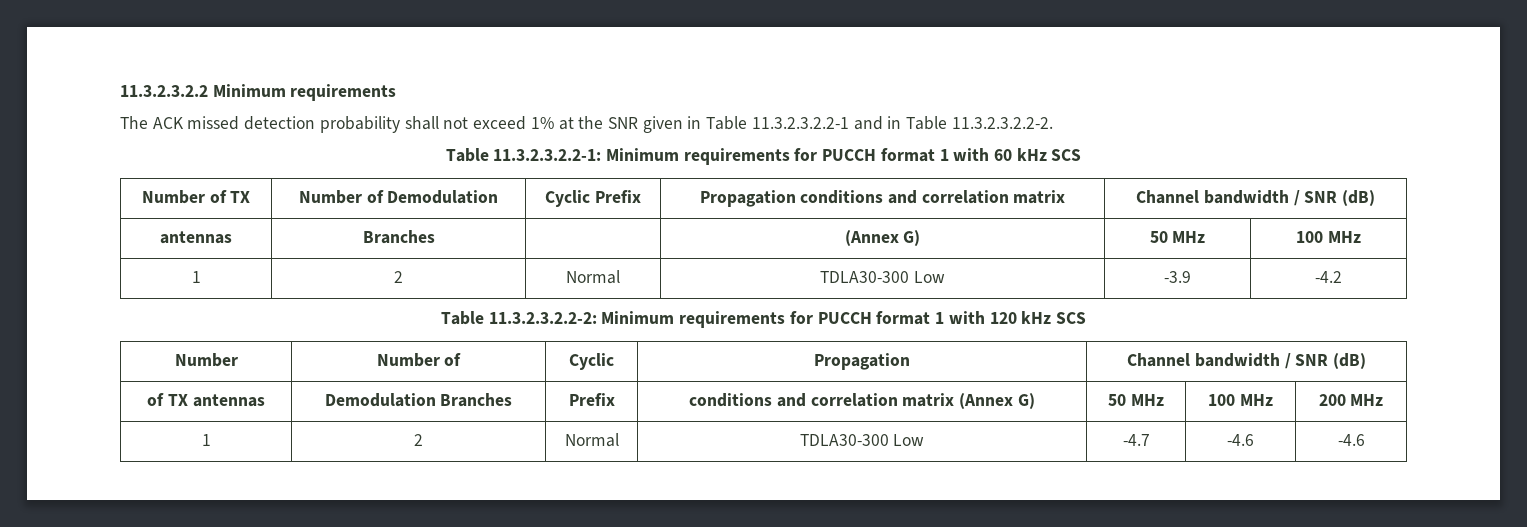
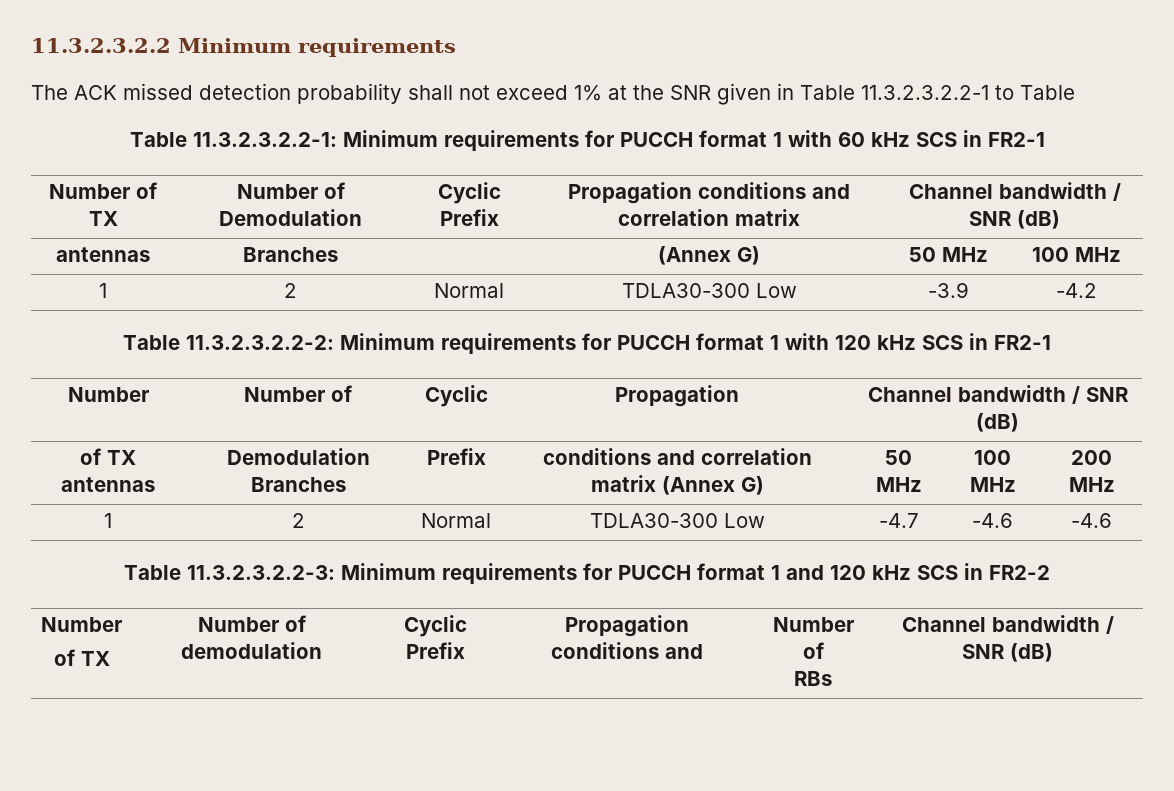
[853,116,1053,130] and in Table 11.3.2.3.2.2-2. -> [995,85,1075,100] to Table
(1082, 155) none -> [962,130,1045,147] in FR2-1
(1086, 318) none -> [969,333,1051,350] in FR2-1
(1365, 440) none -> [124,563,1050,584] [41,617,122,632] [53,649,110,666] [197,615,306,632] [181,642,322,659] [404,615,467,637] [406,642,465,659] [564,615,689,637] [550,642,703,659] [772,617,854,632] [802,642,824,659] [794,671,832,686] [901,615,1114,634] [962,643,1053,662] // Table 11.3.2.3.2.2-3: Minimum requirements for PUCCH format 1 and 120 kHz SCS in FR2-2 // Number // of TX | Number of demodulation | Cyclic Prefix | Propagation conditions and | Number of // RBs | Channel bandwidth / SNR (dB)

